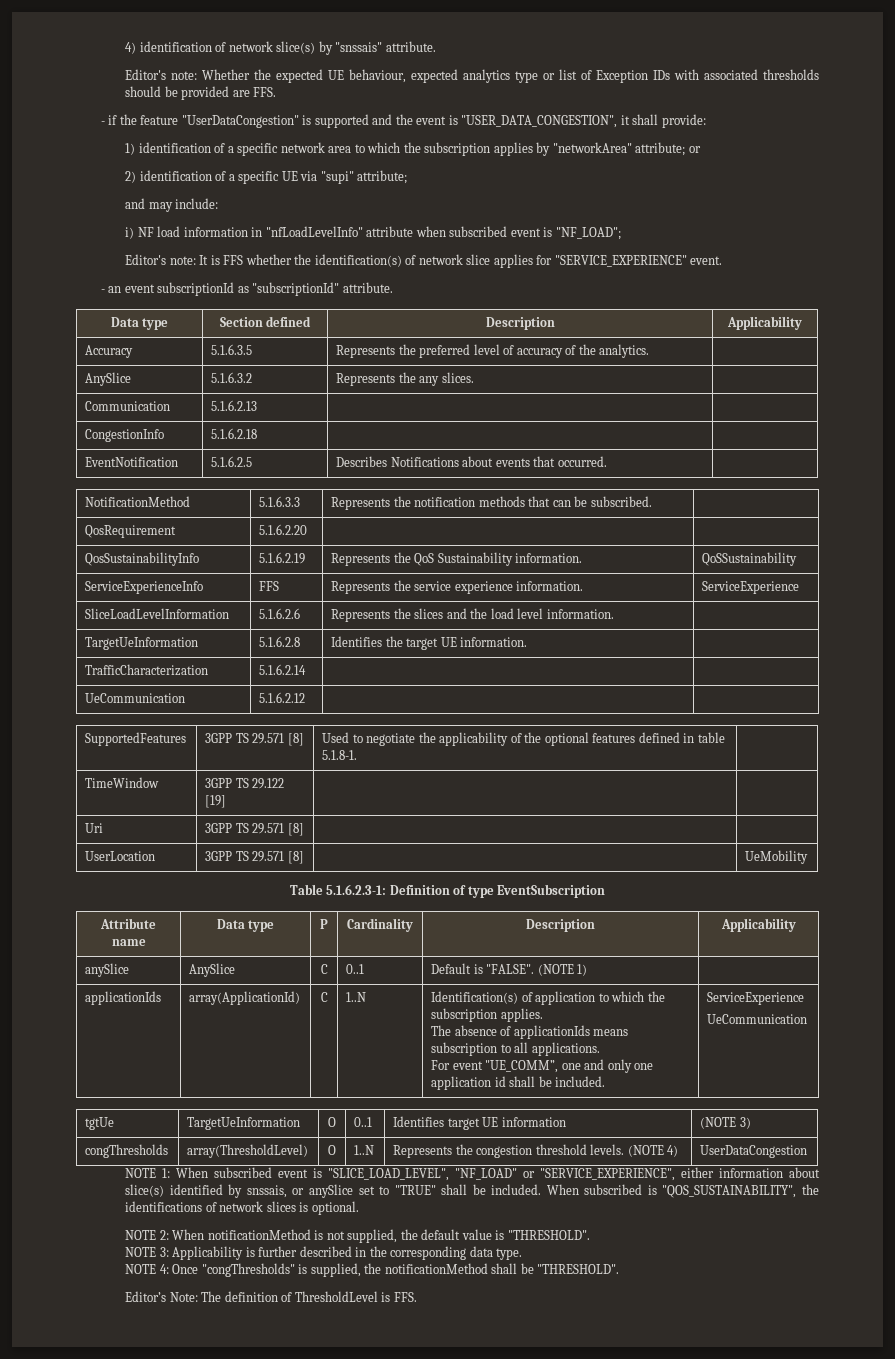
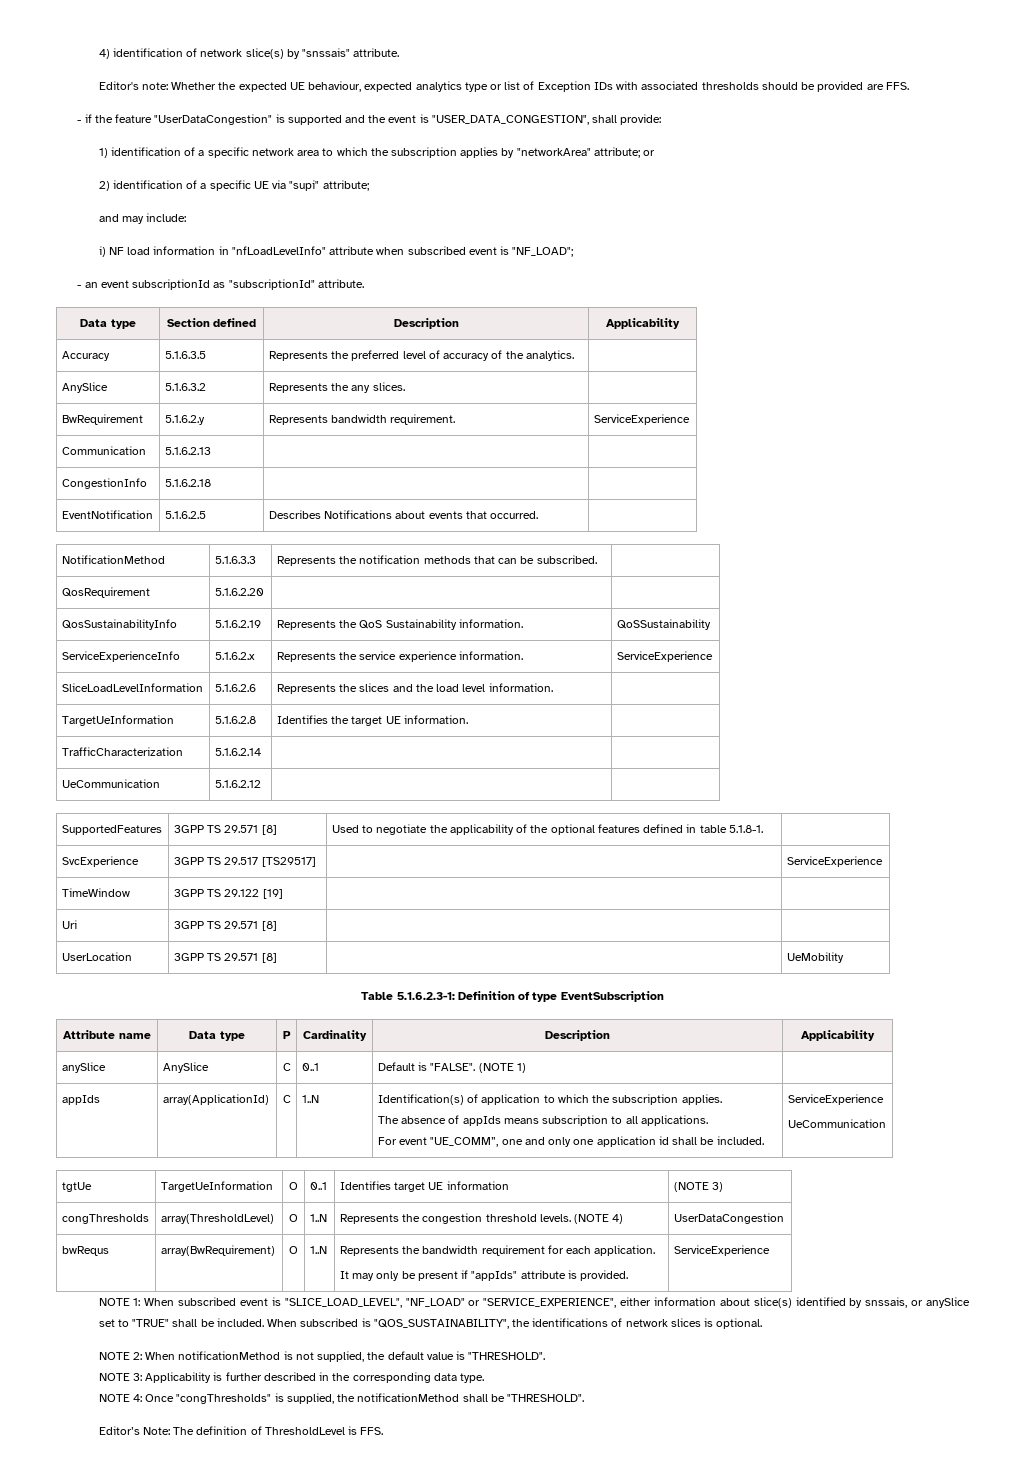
[620,115,630,125] it -> (589, 120) none
[125,254,723,268] // Editor's note: It is FFS whether the identification(s) of network slice applies for "SERVICE_EXPERIENCE" event. -> (574, 252) none
(474, 377) none -> [61,414,143,425] [164,415,205,425] [268,414,456,425] [593,414,690,425] // BwRequirement | 5.1.6.2.y | Represents bandwidth requirement. | ServiceExperience
[259,581,280,591] FFS -> [214,652,255,660] 5.1.6.2.x
(358, 755) none -> [61,856,139,867] [173,857,316,867] [786,856,883,867] // SvcExperience | 3GPP TS 29.517 [TS29517] | | ServiceExperience
[85,991,162,1005] applicationIds -> [61,1095,100,1105] appIds
[513,1025,590,1039] applicationIds -> [462,1116,501,1126] appIds
(808, 1151) none -> [61,1246,109,1256] [160,1245,275,1256] [289,1246,298,1254] [309,1246,327,1254] [339,1245,656,1256] [339,1270,629,1281] [673,1245,770,1256] // bwRequs | array(BwRequirement) | O | 1..N | Represents the bandwidth requirement for each application. // It may only be present if "appIds" attribute is provided. | ServiceExperience

